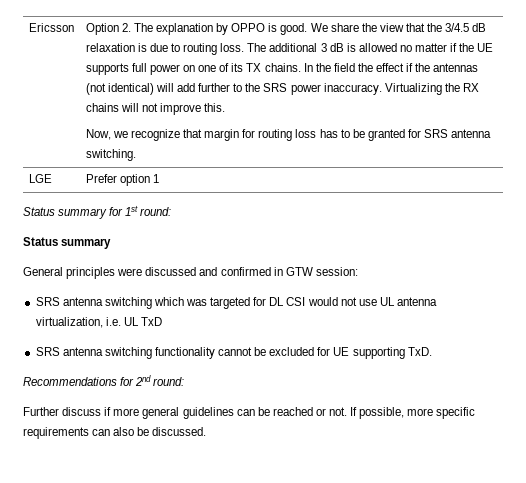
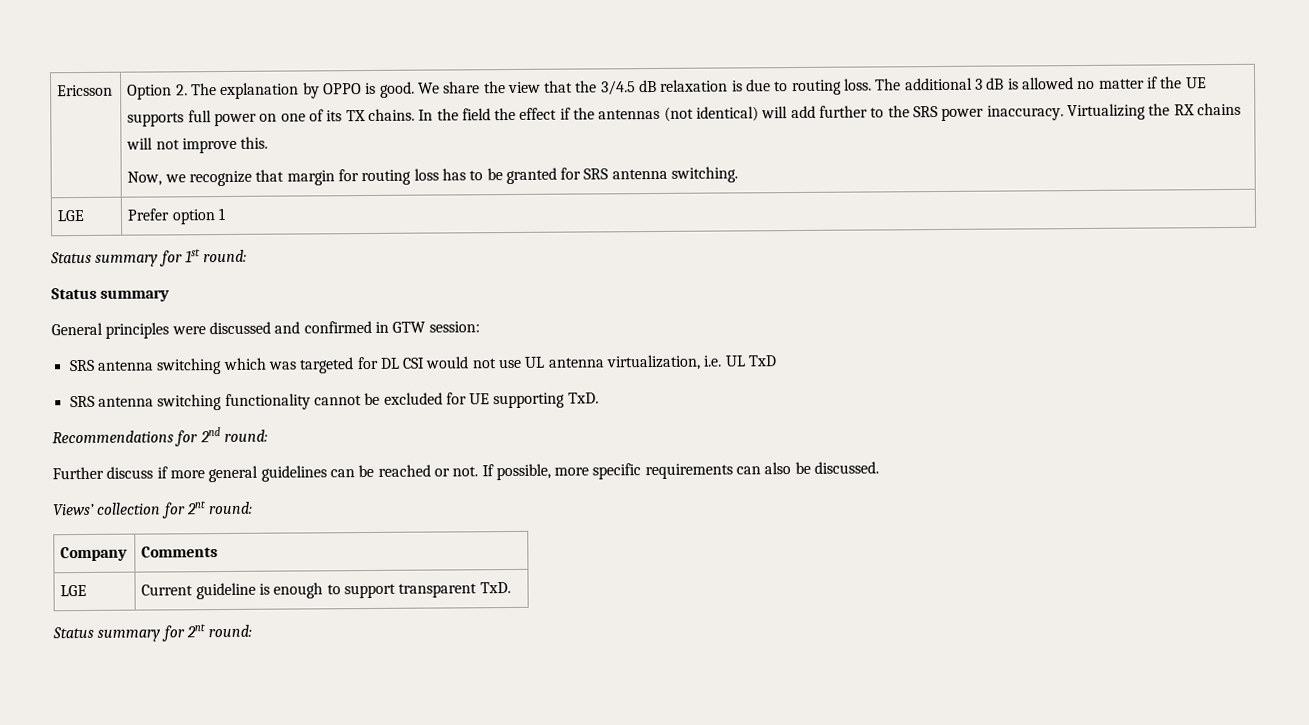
(207, 431) none -> [52,500,254,519] [60,546,129,562] [141,546,219,558] [60,584,88,597] [141,582,511,600] [52,623,253,642] // Views’ collection for 2nt round: // Company | Comments // LGE | Current guideline is enough to support transparent TxD. // Status summary for 2nt round:

